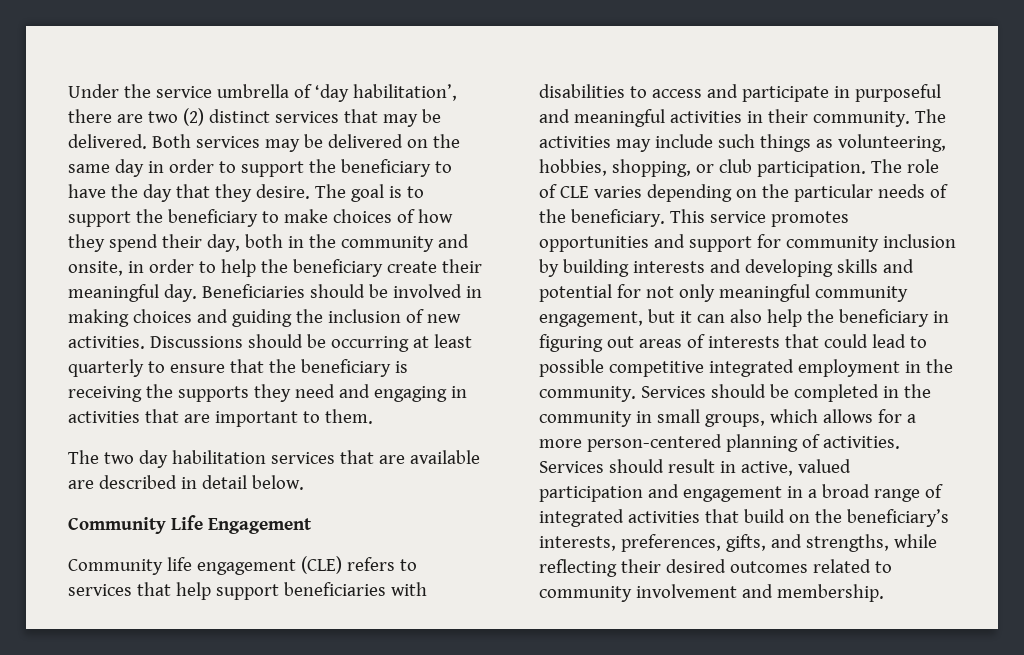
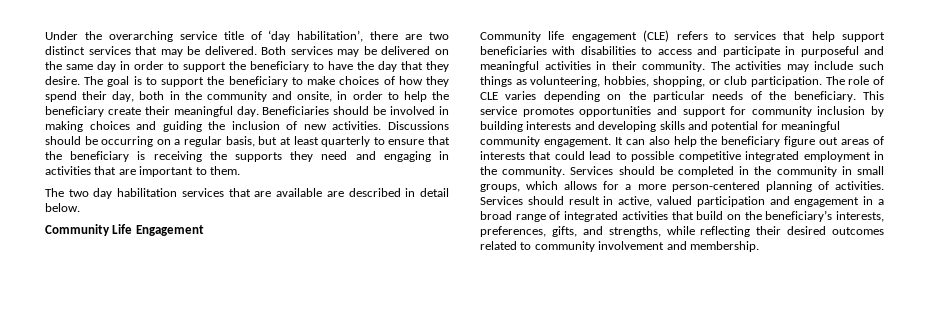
[155,84,289,98] service umbrella -> [108,31,244,42] overarching service title
[182,108,204,126] (2) -> (449, 36) none
(409, 344) none -> [156,136,278,147] on a regular basis, but
[645,284,908,302] [539,309,692,327] not only meaningful community engagement, but it -> [781,121,840,132] [480,136,623,147] meaningful community engagement. It
[932,311,949,323] [539,334,603,352] in figuring -> [784,136,816,147] figure

